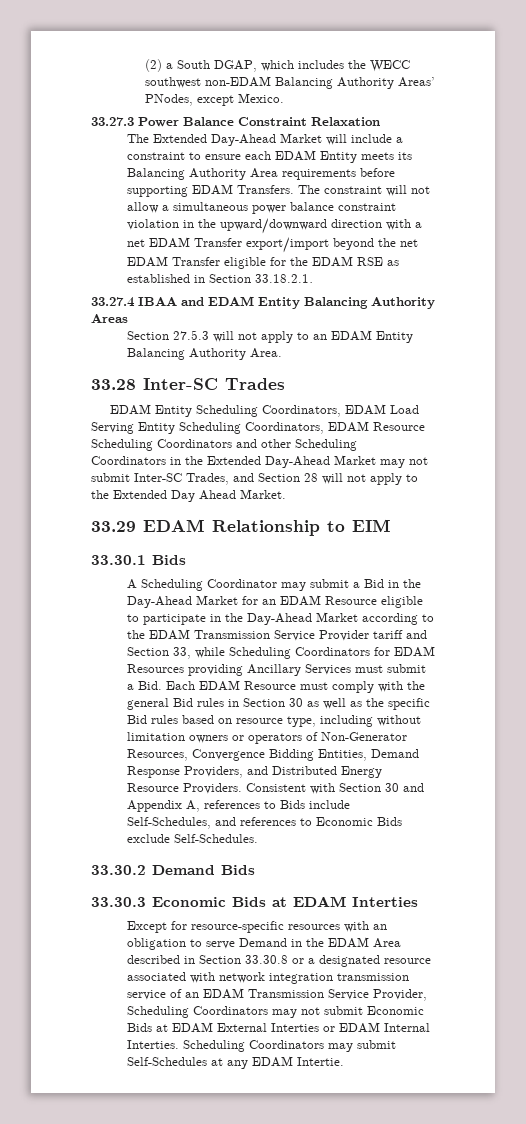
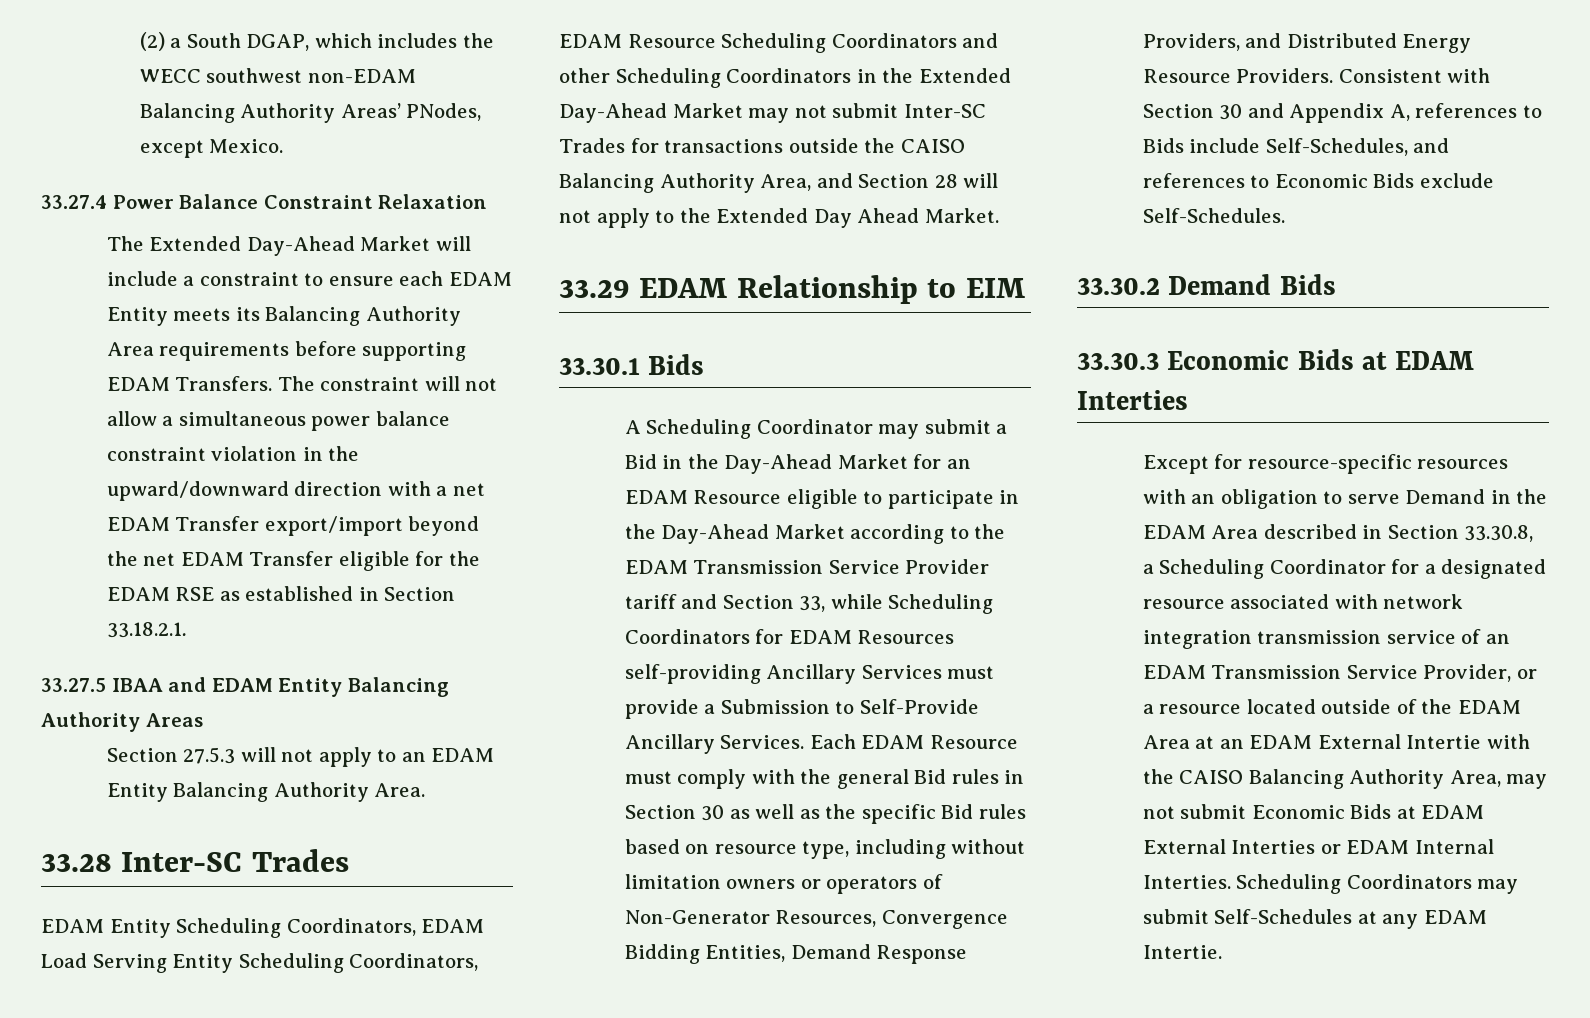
[91,117,134,126] 33.27.3 -> [41,195,107,209] 33.27.4
[91,297,135,307] 33.27.4 -> [41,678,106,692] 33.27.5
[186,473,229,485] Trades, -> [559,138,965,153] [559,173,812,193] Trades for transactions outside the CAISO Balancing Authority Area,
[187,664,243,676] providing -> [624,664,761,684] self-providing
[386,664,426,673] [126,681,162,690] submit a Bid. -> [624,699,979,719] [624,734,805,754] provide a Submission to Self-Provide Ancillary Services.
[244,955,304,964] 33.30.8 or -> [1464,525,1534,542] [1142,559,1420,579] 33.30.8, a Scheduling Coordinator for
[126,1006,268,1018] Scheduling Coordinators -> [1516,669,1537,679] [1142,699,1521,714] [1142,734,1530,749] [1142,769,1501,789] or a resource located outside of the EDAM Area at an EDAM External Intertie with the CAISO Balancing Authority Area,

